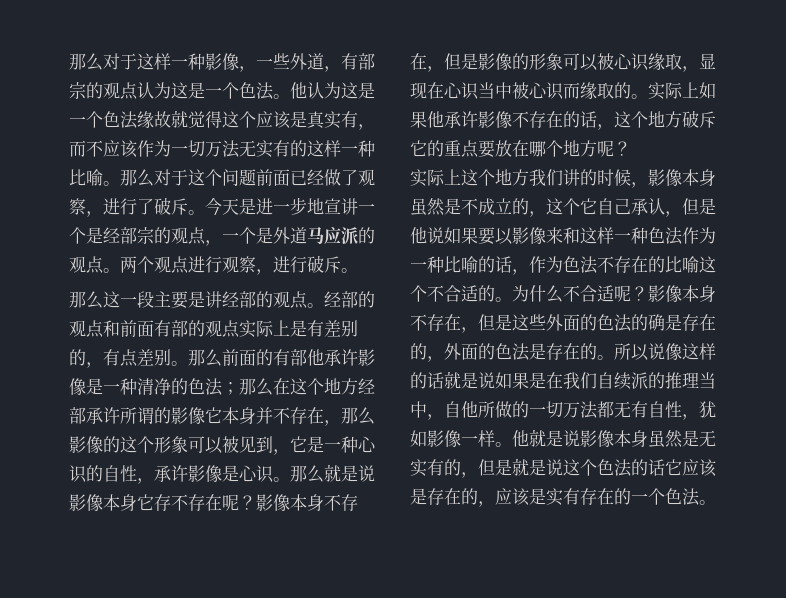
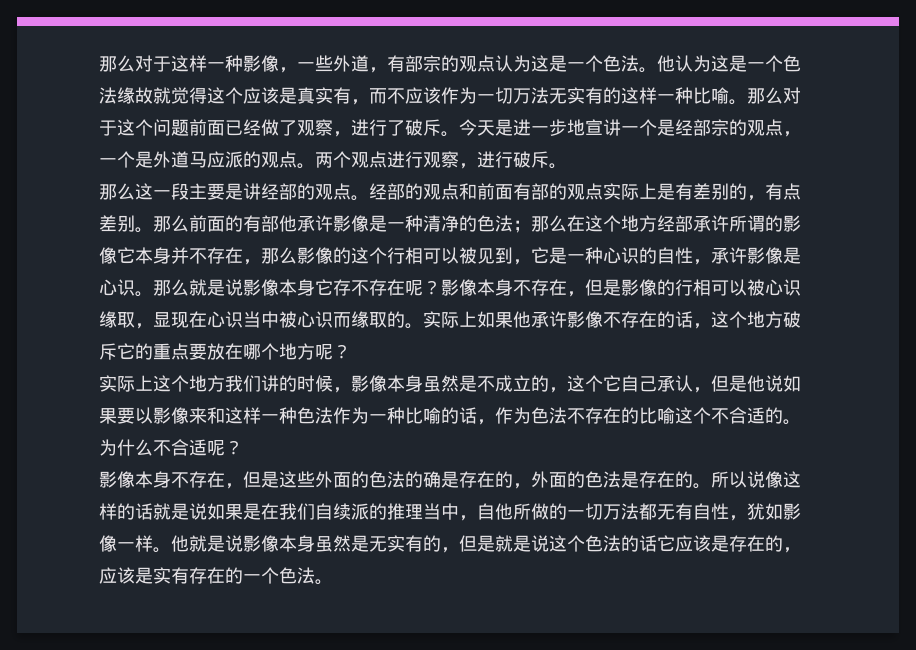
[154,436,188,453] 形象 -> [387,247,423,264] 行相
[529,53,563,70] 形象 -> [675,279,711,296] 行相
(648, 293) none -> (243, 447) //

